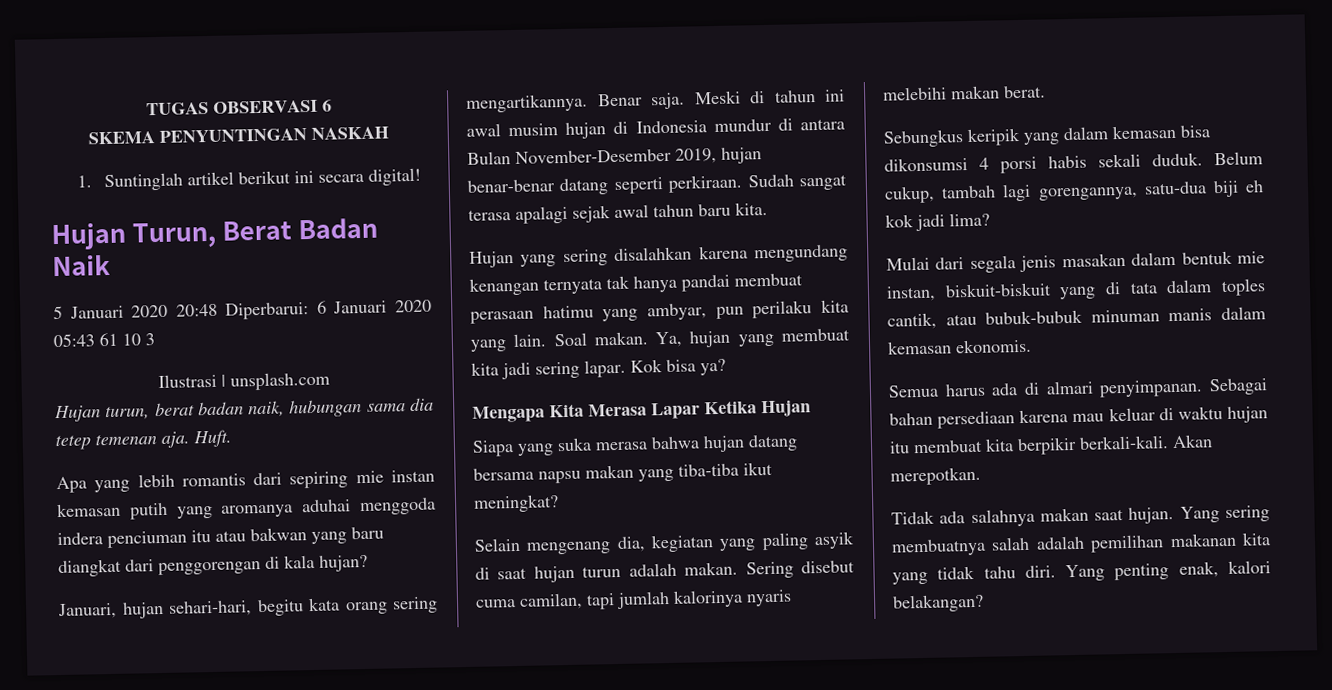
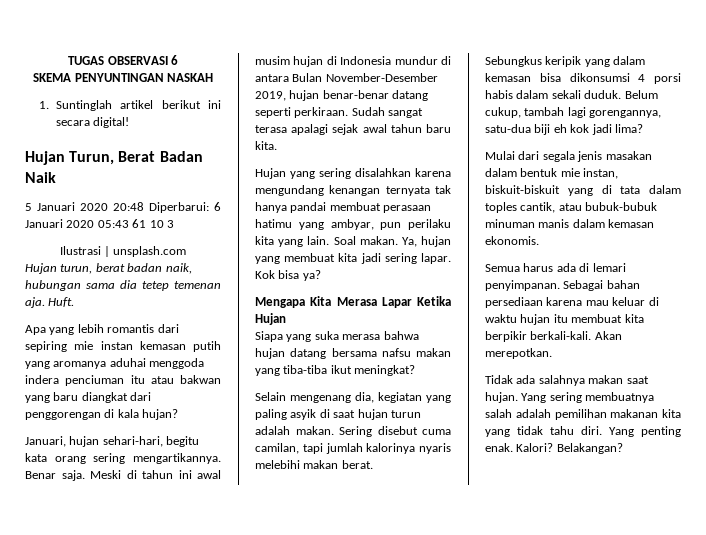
[538,470,581,484] napsu -> [381,348,411,357] nafsu
(1087, 162) none -> [516,90,549,99] dalam
[1045,380,1094,395] almari -> [592,263,626,272] lemari
[1178,560,1271,578] [892,593,984,613] enak, kalori belakangan? -> [485,443,623,454] enak. Kalori? Belakangan?

